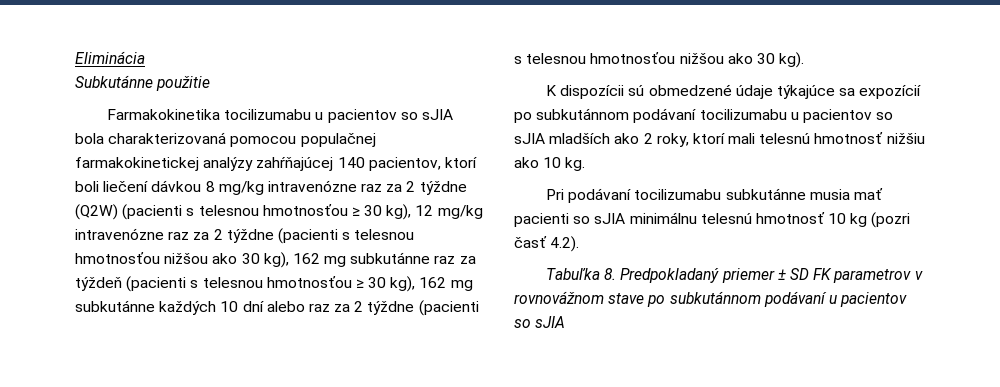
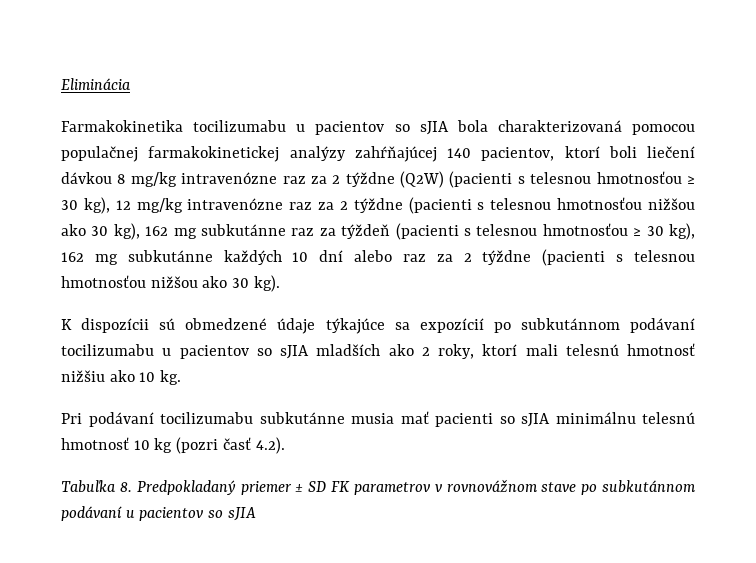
[75,75,211,91] // Subkutánne použitie -> (131, 84) none

